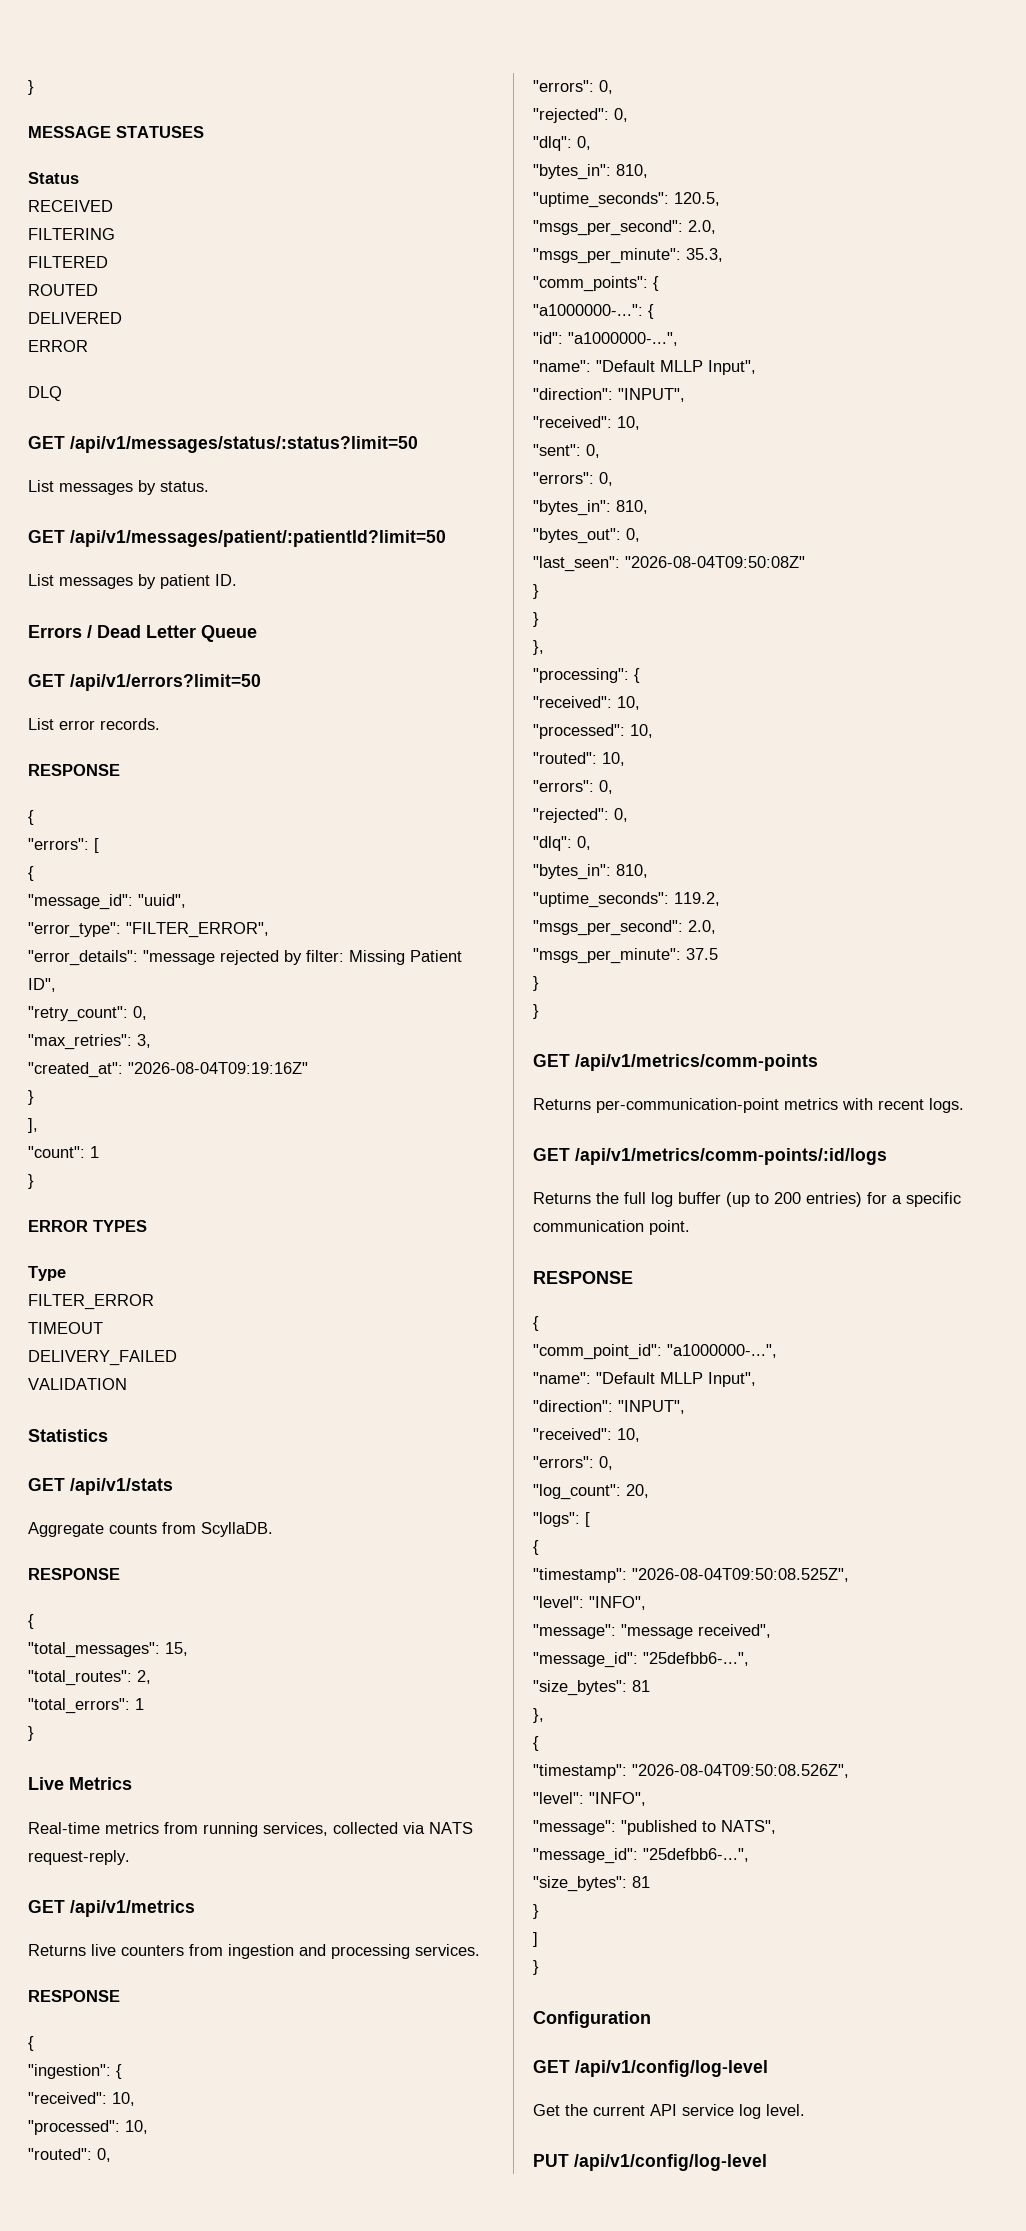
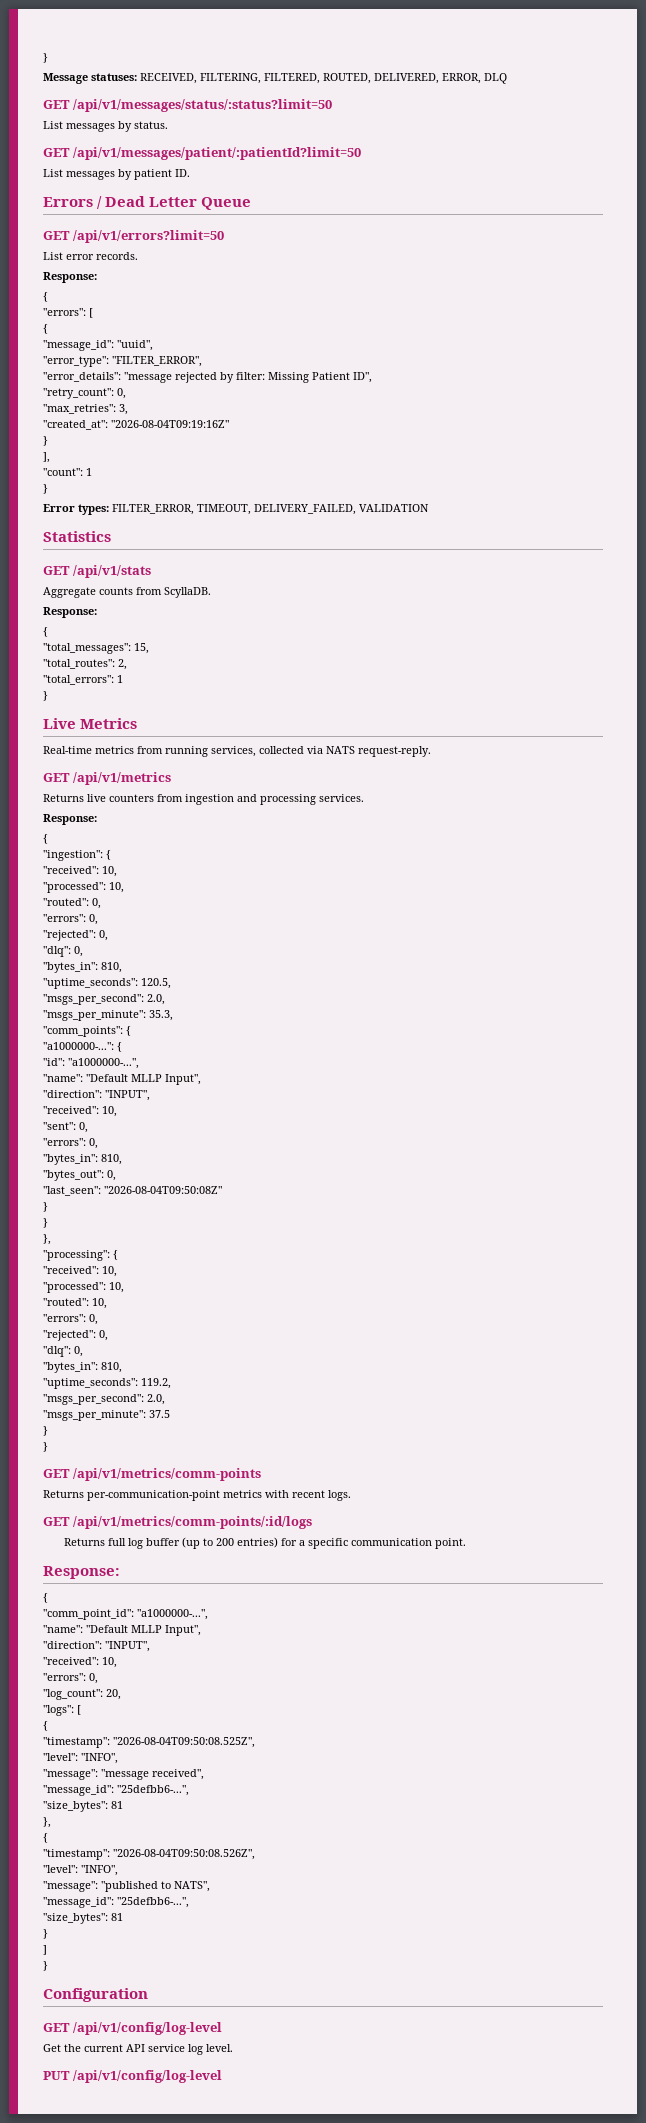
[28,80,34,95] [28,126,204,138] [28,172,79,184] [28,200,113,212] [28,228,115,240] [28,256,108,268] [28,284,98,296] [28,312,122,324] [28,340,88,352] } // MESSAGE STATUSES // Status // RECEIVED // FILTERING // FILTERED // ROUTED // DELIVERED // ERROR // -> [43,53,48,63] [43,73,481,84] } // Message statuses: RECEIVED, FILTERING, FILTERED, ROUTED, DELIVERED, ERROR,
[28,764,120,776] RESPONSE -> [43,272,97,283] Response:
[28,1220,147,1232] [28,1266,66,1281] [28,1294,154,1310] [28,1322,103,1334] [28,1350,177,1366] ERROR TYPES // Type // FILTER_ERROR // TIMEOUT // DELIVERY_FAILED // -> [43,504,356,515] Error types: FILTER_ERROR, TIMEOUT, DELIVERY_FAILED,
[28,1568,120,1580] RESPONSE -> [43,607,97,618] Response:
[28,1990,120,2002] RESPONSE -> [43,814,97,825] Response:
[596,1192,619,1204] the -> (106, 1542) none
[533,1271,633,1284] RESPONSE -> [43,1566,120,1579] Response:

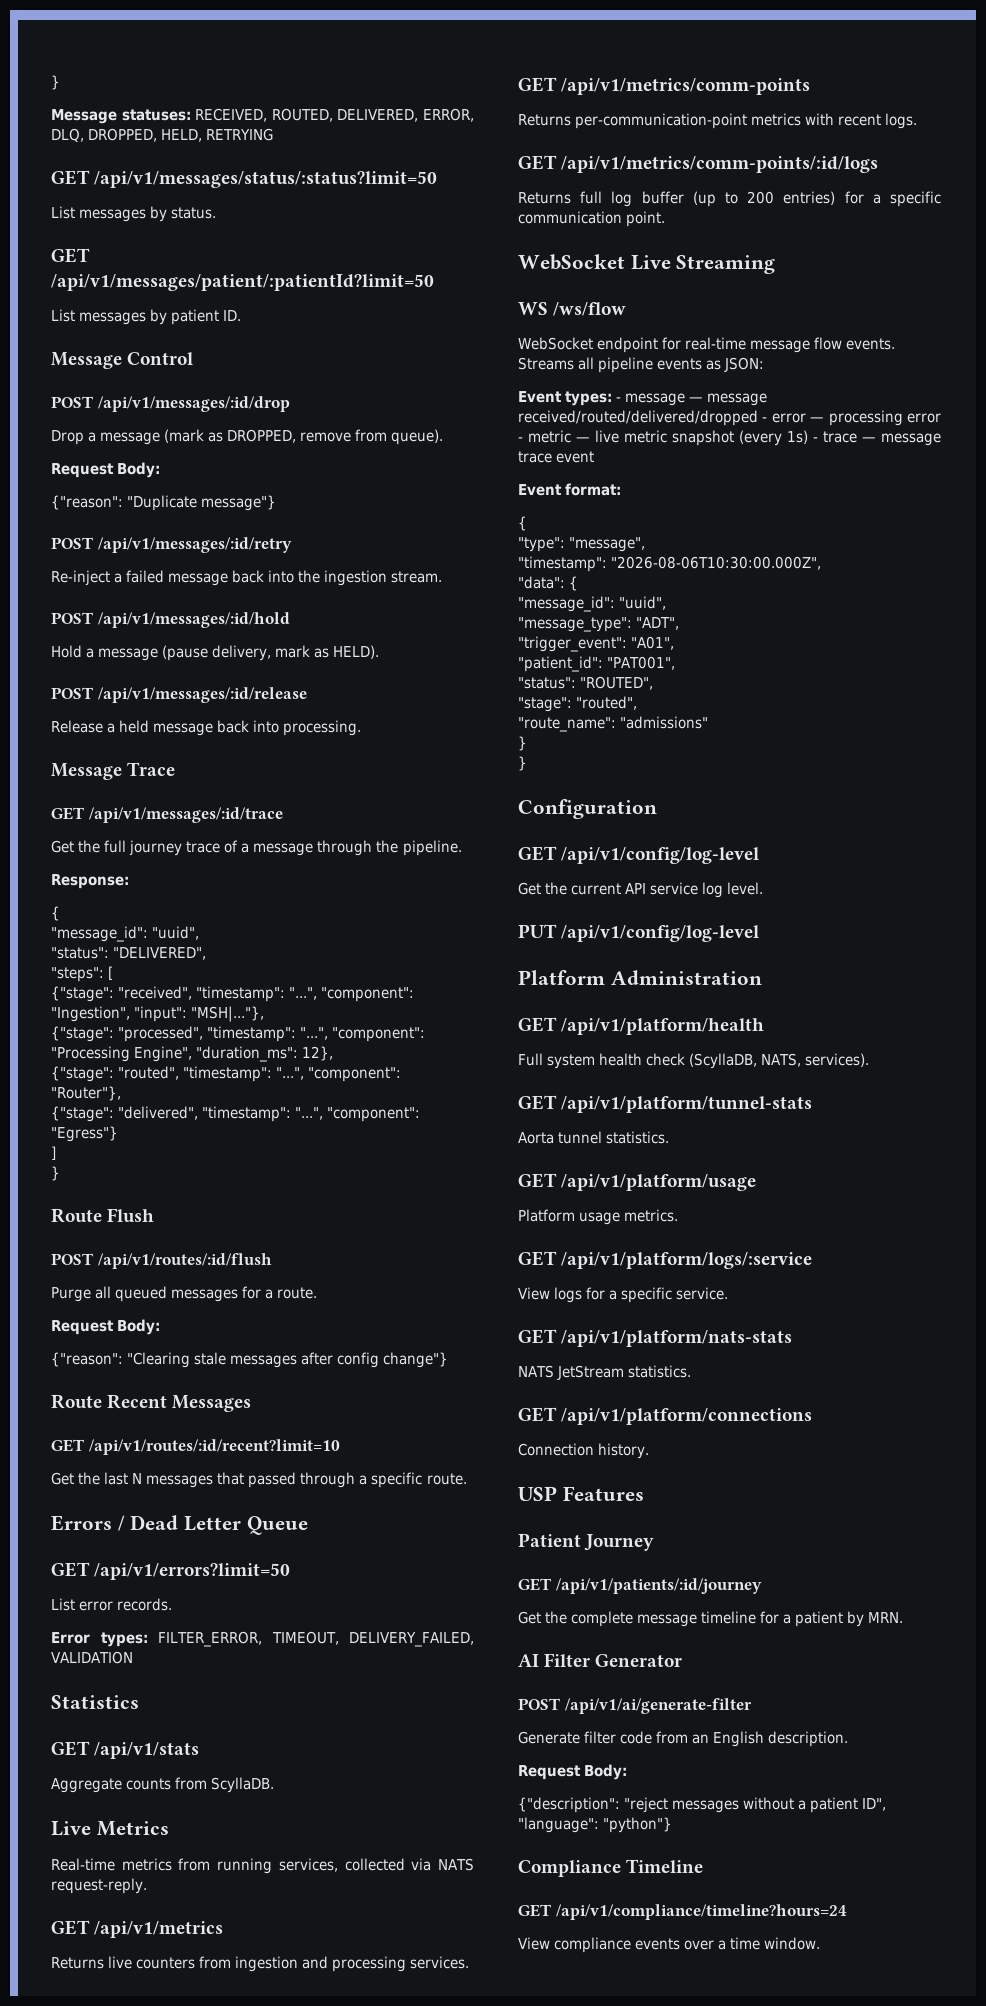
[200,73,320,84] FILTERING, FILTERED, -> (268, 115) none
[484,73,507,84] DLQ -> [51,128,274,142] DLQ, DROPPED, HELD, RETRYING
(190, 173) none -> [51,352,194,369] [51,396,290,412] [51,429,444,445] [51,462,161,478] [51,495,277,511] [51,537,292,553] [51,570,443,586] [51,612,290,628] [51,645,380,661] [51,687,307,703] [51,720,362,736] [51,762,176,780] [51,807,283,823] [51,840,462,856] [51,874,129,889] [51,906,60,921] [51,926,200,942] [51,947,207,960] [51,966,114,982] [51,986,415,1002] [51,1006,265,1022] [51,1026,426,1042] [51,1046,334,1062] [51,1066,402,1082] [51,1086,121,1101] [51,1106,421,1122] [51,1126,118,1142] [51,1146,56,1160] [51,1166,60,1181] [51,1208,155,1223] [51,1253,272,1269] [51,1286,318,1302] [51,1319,161,1335] [51,1352,449,1368] [51,1394,252,1412] [51,1439,340,1455] [51,1472,467,1488] // Message Control // POST /api/v1/messages/:id/drop // Drop a message (mark as DROPPED, remove from queue). // Request Body: // {"reason": "Duplicate message"} // POST /api/v1/messages/:id/retry // Re-inject a failed message back into the ingestion stream. // POST /api/v1/messages/:id/hold // Hold a message (pause delivery, mark as HELD). // POST /api/v1/messages/:id/release // Release a held message back into processing. // Message Trace // GET /api/v1/messages/:id/trace // Get the full journey trace of a message through the pipeline. // Response: // { // "message_id": "uuid", // "status": "DELIVERED", // "steps": [ // {"stage": "received", "timestamp": "...", "component": "Ingestion", "input": "MSH|..."}, // {"stage": "processed", "timestamp": "...", "component": "Processing Engine", "duration_ms": 12}, // {"stage": "routed", "timestamp": "...", "component": "Router"}, // {"stage": "delivered", "timestamp": "...", "component": "Egress"} // ] // } // Route Flush // POST /api/v1/routes/:id/flush // Purge all queued messages for a route. // Request Body: // {"reason": "Clearing stale messages after config change"} // Route Recent Messages // GET /api/v1/routes/:id/recent?limit=10 // Get the last N messages that passed through a specific route.
[43,272,97,283] [43,292,48,302] [43,308,93,318] [43,324,48,334] [43,340,153,351] [43,356,202,367] [43,372,372,383] [43,388,126,399] [43,404,128,415] [43,420,229,430] [43,436,48,446] [43,452,50,463] [43,468,92,476] [43,484,48,494] // Response: // { // "errors": [ // { // "message_id": "uuid", // "error_type": "FILTER_ERROR", // "error_details": "message rejected by filter: Missing Patient ID", // "retry_count": 0, // "max_retries": 3, // "created_at": "2026-08-04T09:19:16Z" // } // ], // "count": 1 // } -> (173, 1604) none
[43,607,97,618] [43,627,48,637] [43,643,149,654] [43,659,127,670] [43,675,123,685] [43,691,48,701] // Response: // { // "total_messages": 15, // "total_routes": 2, // "total_errors": 1 // } -> (275, 1785) none
[43,814,97,825] [43,834,48,844] [43,850,111,861] [43,866,117,877] [43,882,124,893] [43,898,101,909] [43,914,98,925] [43,930,108,941] [43,946,83,957] [43,962,122,973] [43,978,171,989] [43,994,165,1005] [43,1010,173,1021] [43,1026,131,1037] [43,1042,122,1052] [43,1058,139,1069] [43,1074,201,1085] [43,1090,150,1101] [43,1106,117,1117] [43,1122,88,1133] [43,1138,98,1149] [43,1154,122,1165] [43,1170,116,1181] [43,1186,222,1196] [43,1202,48,1212] [43,1218,48,1228] [43,1234,51,1245] [43,1250,118,1261] [43,1266,117,1277] [43,1282,124,1293] [43,1298,107,1309] [43,1314,98,1325] [43,1330,108,1341] [43,1346,83,1357] [43,1362,122,1373] [43,1378,171,1389] [43,1394,165,1405] [43,1410,170,1421] [43,1426,48,1436] [43,1442,48,1452] // Response: // { // "ingestion": { // "received": 10, // "processed": 10, // "routed": 0, // "errors": 0, // "rejected": 0, // "dlq": 0, // "bytes_in": 810, // "uptime_seconds": 120.5, // "msgs_per_second": 2.0, // "msgs_per_minute": 35.3, // "comm_points": { // "a1000000-...": { // "id": "a1000000-...", // "name": "Default MLLP Input", // "direction": "INPUT", // "received": 10, // "sent": 0, // "errors": 0, // "bytes_in": 810, // "bytes_out": 0, // "last_seen": "2026-08-04T09:50:08Z" // } // } // }, // "processing": { // "received": 10, // "processed": 10, // "routed": 10, // "errors": 0, // "rejected": 0, // "dlq": 0, // "bytes_in": 810, // "uptime_seconds": 119.2, // "msgs_per_second": 2.0, // "msgs_per_minute": 37.5 // } // } -> (470, 1962) none
[43,1566,120,1579] [43,1593,48,1603] [43,1609,208,1620] [43,1625,201,1636] [43,1641,150,1652] [43,1657,117,1668] [43,1673,98,1684] [43,1689,121,1700] [43,1705,81,1716] [43,1721,48,1731] [43,1737,255,1748] [43,1753,118,1764] [43,1769,204,1780] [43,1785,189,1796] [43,1801,123,1812] [43,1817,51,1828] [43,1833,48,1843] [43,1849,255,1860] [43,1865,118,1876] [43,1881,210,1892] [43,1897,189,1908] [43,1913,123,1924] [43,1929,48,1939] [43,1945,47,1955] Response: // { // "comm_point_id": "a1000000-...", // "name": "Default MLLP Input", // "direction": "INPUT", // "received": 10, // "errors": 0, // "log_count": 20, // "logs": [ // { // "timestamp": "2026-08-04T09:50:08.525Z", // "level": "INFO", // "message": "message received", // "message_id": "25defbb6-...", // "size_bytes": 81 // }, // { // "timestamp": "2026-08-04T09:50:08.526Z", // "level": "INFO", // "message": "published to NATS", // "message_id": "25defbb6-...", // "size_bytes": 81 // } // ] -> [518,254,776,274] [518,302,627,316] [518,337,896,353] [518,357,765,373] [518,391,768,406] [518,410,941,426] [518,430,941,446] [518,451,595,463] [518,483,622,496] [518,516,527,531] [518,537,646,552] [518,556,822,572] [518,576,579,591] [518,596,667,612] [518,617,680,632] [518,636,675,652] [518,656,676,672] [518,676,654,690] [518,696,638,712] [518,716,709,732] [518,736,527,751] WebSocket Live Streaming // WS /ws/flow // WebSocket endpoint for real-time message flow events. Streams all pipeline events as JSON: // Event types: - message — message received/routed/delivered/dropped - error — processing error - metric — live metric snapshot (every 1s) - trace — message trace event // Event format: // { // "type": "message", // "timestamp": "2026-08-06T10:30:00.000Z", // "data": { // "message_id": "uuid", // "message_type": "ADT", // "trigger_event": "A01", // "patient_id": "PAT001", // "status": "ROUTED", // "stage": "routed", // "route_name": "admissions" // }
(222, 2076) none -> [518,970,762,985] [518,1017,765,1035] [518,1053,870,1069] [518,1095,813,1113] [518,1131,670,1144] [518,1173,757,1191] [518,1209,679,1225] [518,1251,813,1269] [518,1287,729,1303] [518,1329,793,1347] [518,1365,692,1380] [518,1407,813,1425] [518,1443,650,1459] [518,1486,644,1501] [518,1533,655,1551] [518,1578,762,1594] [518,1611,904,1627] [518,1653,683,1667] [518,1698,752,1714] [518,1731,849,1747] [518,1764,628,1780] [518,1797,887,1813] [518,1817,673,1833] [518,1859,704,1877] [518,1904,847,1920] [518,1937,821,1953] // Platform Administration // GET /api/v1/platform/health // Full system health check (ScyllaDB, NATS, services). // GET /api/v1/platform/tunnel-stats // Aorta tunnel statistics. // GET /api/v1/platform/usage // Platform usage metrics. // GET /api/v1/platform/logs/:service // View logs for a specific service. // GET /api/v1/platform/nats-stats // NATS JetStream statistics. // GET /api/v1/platform/connections // Connection history. // USP Features // Patient Journey // GET /api/v1/patients/:id/journey // Get the complete message timeline for a patient by MRN. // AI Filter Generator // POST /api/v1/ai/generate-filter // Generate filter code from an English description. // Request Body: // {"description": "reject messages without a patient ID", "language": "python"} // Compliance Timeline // GET /api/v1/compliance/timeline?hours=24 // View compliance events over a time window.

